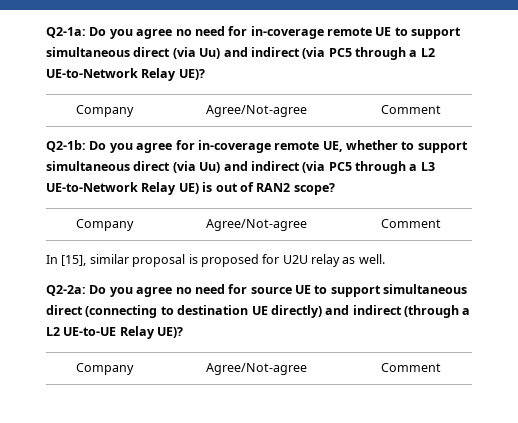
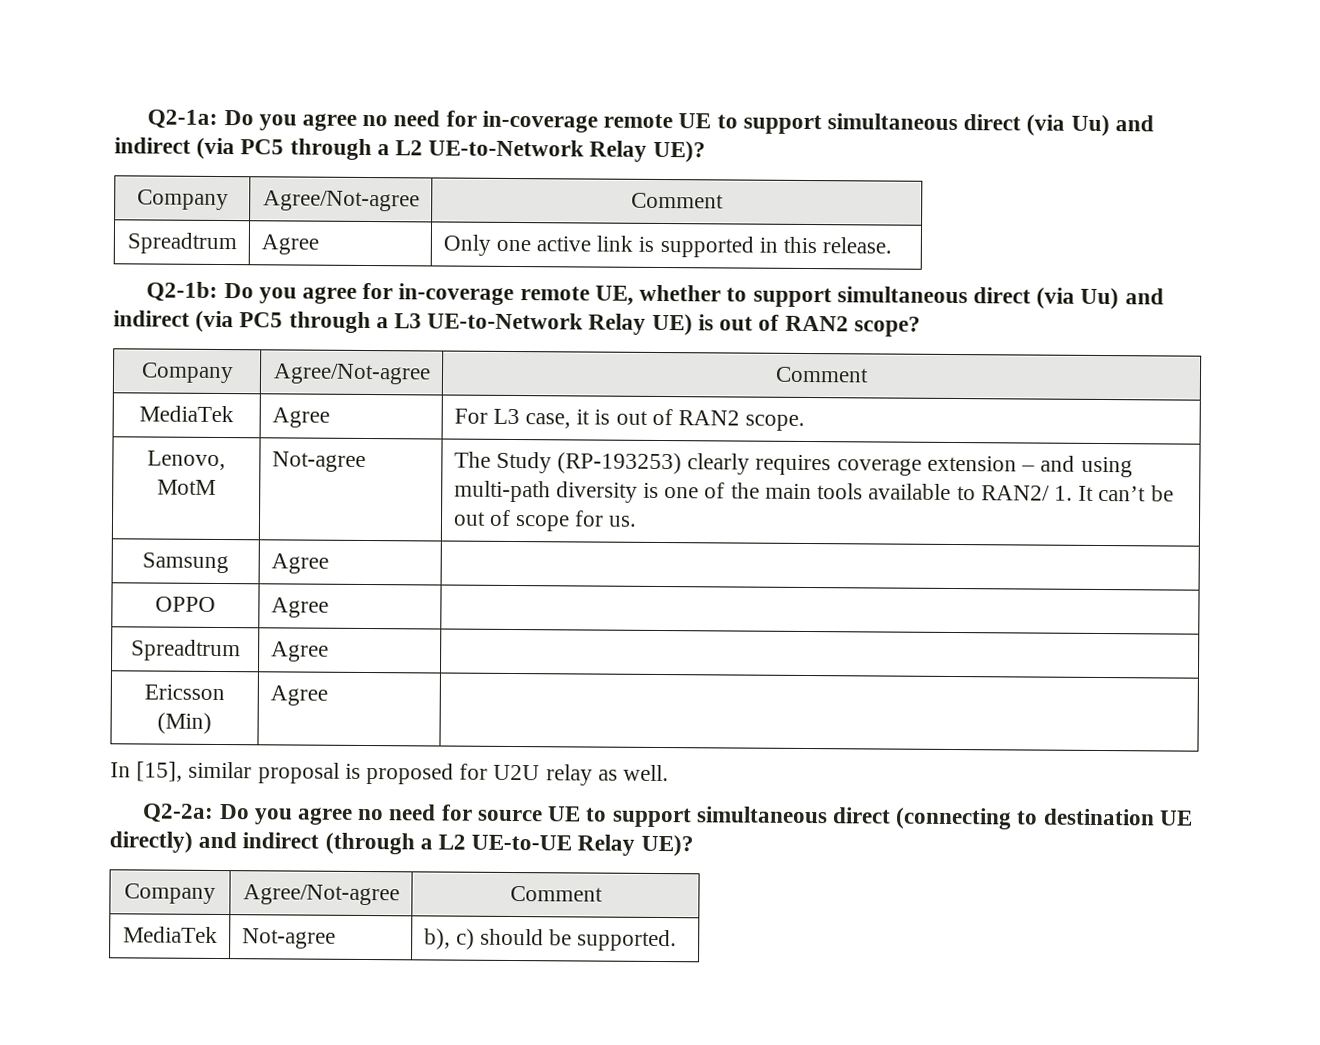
(441, 109) none -> [126,232,237,255] [260,234,319,255] [442,234,893,258] // Spreadtrum | Agree | Only one active link is supported in this release.
(441, 223) none -> [139,405,234,423] [271,407,330,428] [453,408,806,431] [147,450,226,471] [157,479,216,495] [271,451,366,472] [453,451,1133,478] [453,480,1174,503] [452,509,638,532] [142,552,229,574] [270,553,329,574] [155,596,216,612] [270,597,329,618] [130,639,241,662] [270,641,329,662] [144,684,225,701] [157,712,212,734] [269,685,328,706] // MediaTek | Agree | For L3 case, it is out of RAN2 scope. // Lenovo, MotM | Not-agree | The Study (RP-193253) clearly requires coverage extension – and using multi-path diversity is one of the main tools available to RAN2/ 1. It can’t be out of scope for us. // Samsung | Agree | // OPPO | Agree | // Spreadtrum | Agree | // Ericsson (Min) | Agree |
(441, 367) none -> [122,926,218,943] [241,928,336,949] [423,928,678,952] // MediaTek | Not-agree | b), c) should be supported.

